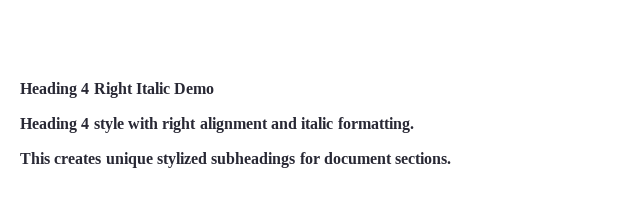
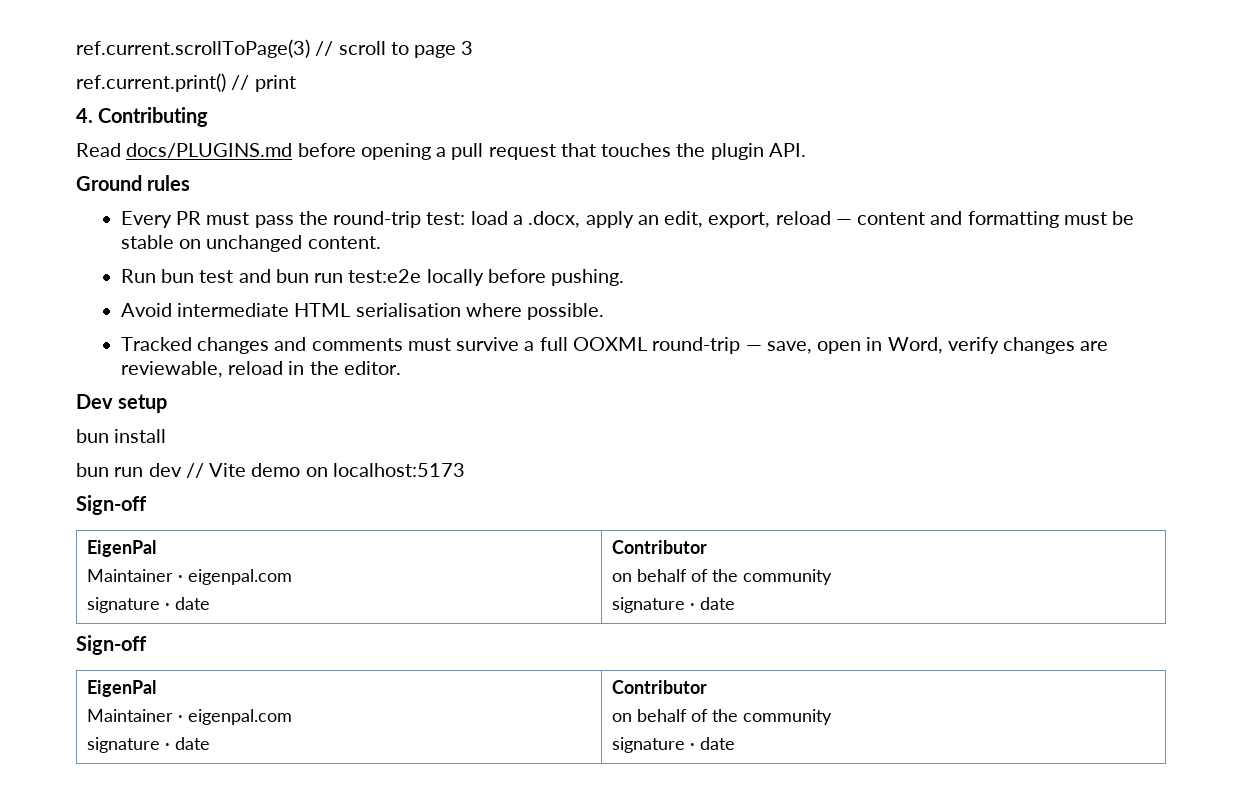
[20,82,215,98] [20,117,414,133] [20,152,452,168] Heading 4 Right Italic Demo // Heading 4 style with right alignment and italic formatting. // This creates unique stylized subheadings for document sections. -> [76,39,474,58] [76,73,296,92] [76,107,209,127] [76,143,806,160] [76,175,191,191] [120,211,1135,228] [120,235,381,252] [120,269,625,286] [120,303,605,320] [120,337,1109,354] [120,361,401,378] [76,394,168,413] [76,429,167,443] [76,463,465,478] [76,495,147,515] [87,540,157,557] [87,569,293,585] [87,597,211,613] [612,540,708,554] [612,569,833,585] [612,597,736,613] [76,635,147,655] [87,680,157,697] [87,709,293,725] [87,737,211,753] [612,680,708,694] [612,709,833,725] [612,737,736,753] ref.current.scrollToPage(3) // scroll to page 3 // ref.current.print() // print // 4. Contributing // Read docs/PLUGINS.md before opening a pull request that touches the plugin API. // Ground rules // Every PR must pass the round-trip test: load a .docx, apply an edit, export, reload — content and formatting must be stable on unchanged content. // Run bun test and bun run test:e2e locally before pushing. // Avoid intermediate HTML serialisation where possible. // Tracked changes and comments must survive a full OOXML round-trip — save, open in Word, verify changes are reviewable, reload in the editor. // Dev setup // bun install // bun run dev // Vite demo on localhost:5173 // Sign-off // EigenPal // Maintainer · eigenpal.com // signature · date | Contributor // on behalf of the community // signature · date // Sign-off // EigenPal // Maintainer · eigenpal.com // signature · date | Contributor // on behalf of the community // signature · date

